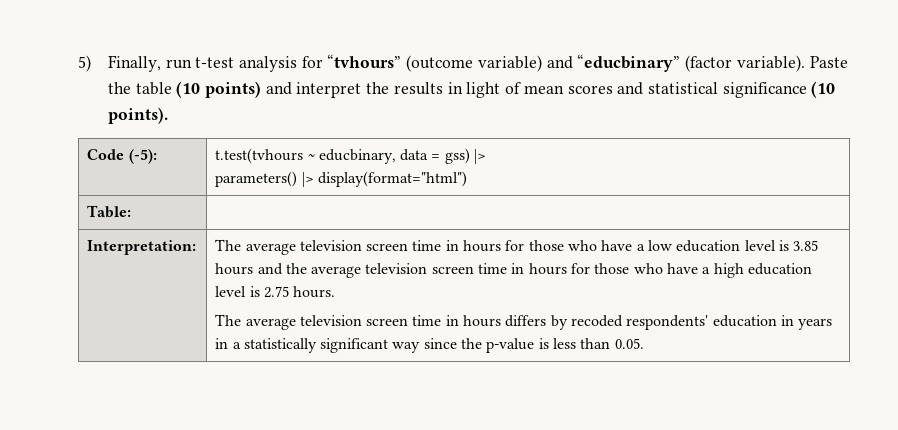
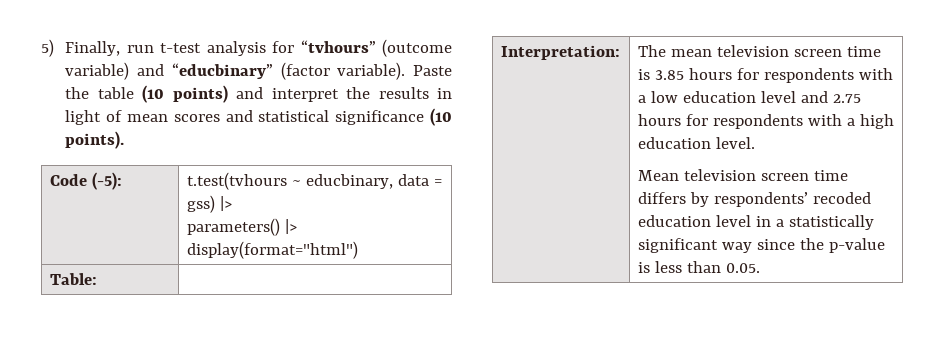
[245,240,819,255] [215,263,812,278] [215,286,336,298] [215,314,833,330] average television screen time in hours for those who have a low education level is 3.85 hours and the average television screen time in hours for those who have a high education level is 2.75 hours. // The average television screen time in hours differs by recoded respondents' education in years -> [670,45,881,57] [637,68,893,83] [637,91,861,103] [637,114,894,129] [637,137,755,149] [637,169,848,181] [637,192,871,207] [637,215,751,227] mean television screen time is 3.85 hours for respondents with a low education level and 2.75 hours for respondents with a high education level. // Mean television screen time differs by respondents’ recoded education level

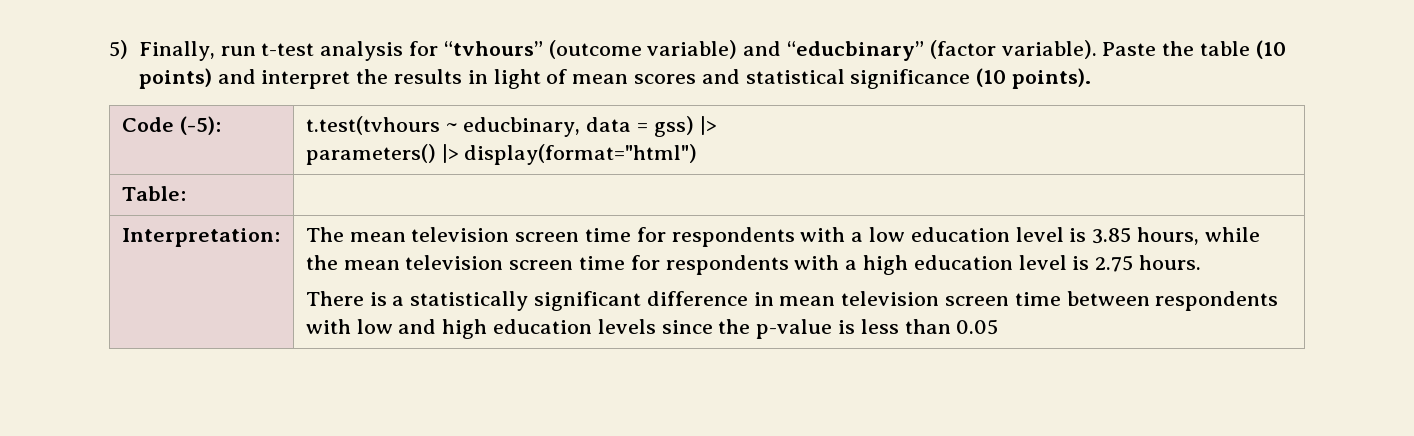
[637,68,732,80] is 3.85 hours -> (632, 235) none
[800,91,861,103] [637,114,681,126] and 2.75 hours -> [1069,227,1260,245] [305,255,626,270] is 3.85 hours, while the mean television screen time
[715,137,755,149] [637,169,848,181] [637,192,871,207] [637,215,874,230] [637,238,752,253] level. // Mean television screen time differs by respondents’ recoded education level in a statistically significant way -> [1018,255,1202,272] [305,291,1279,311] [305,319,656,339] level is 2.75 hours. // There is a statistically significant difference in mean television screen time between respondents with low and high education levels
[725,263,760,273] 0.05. -> [956,319,999,335] 0.05

